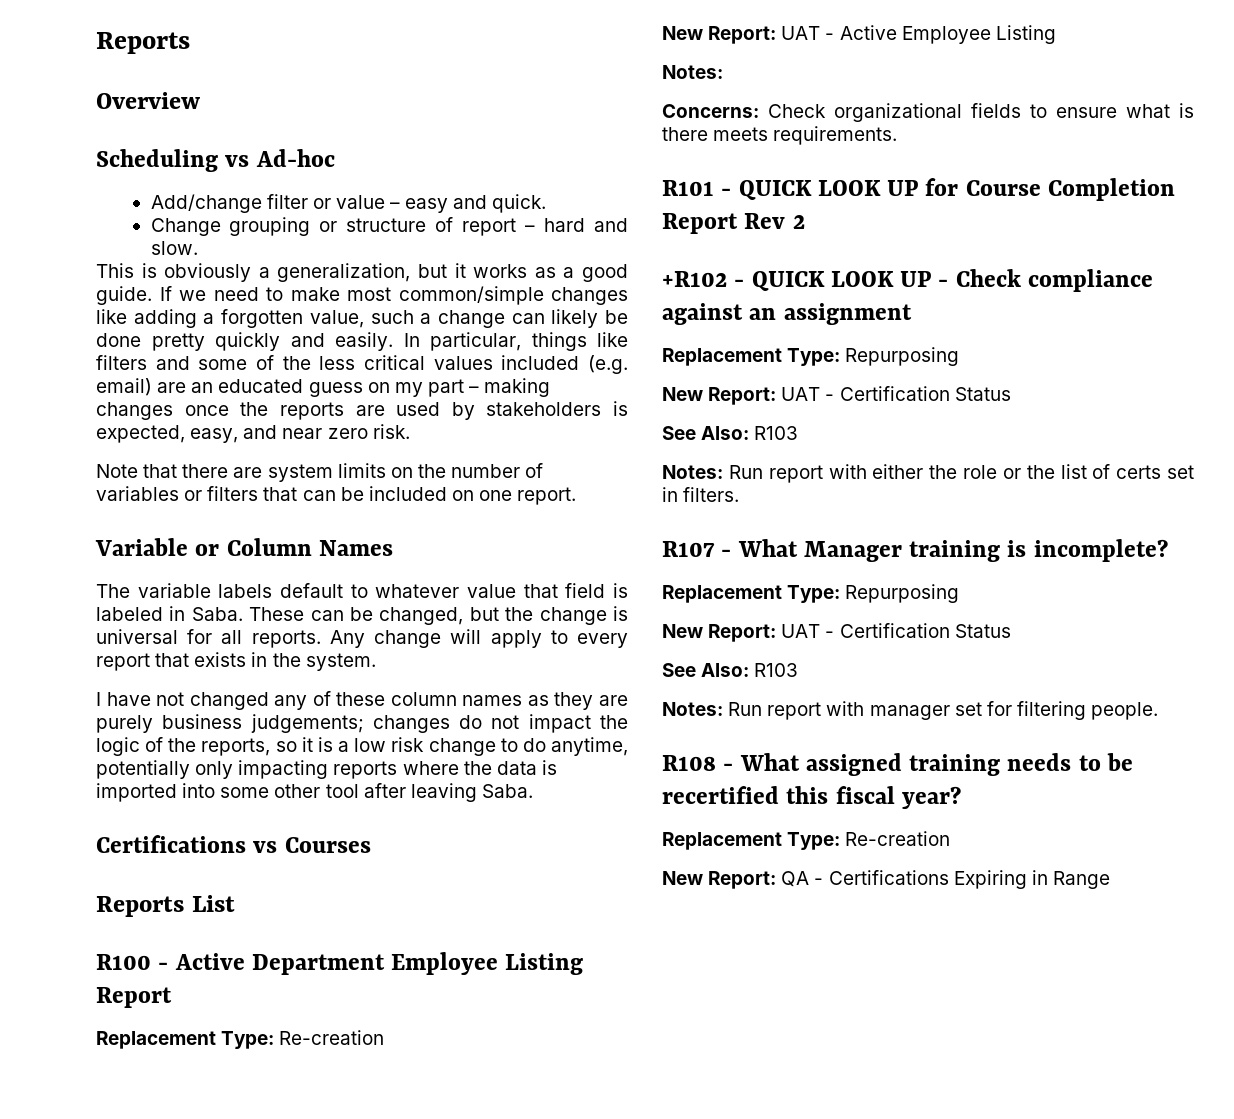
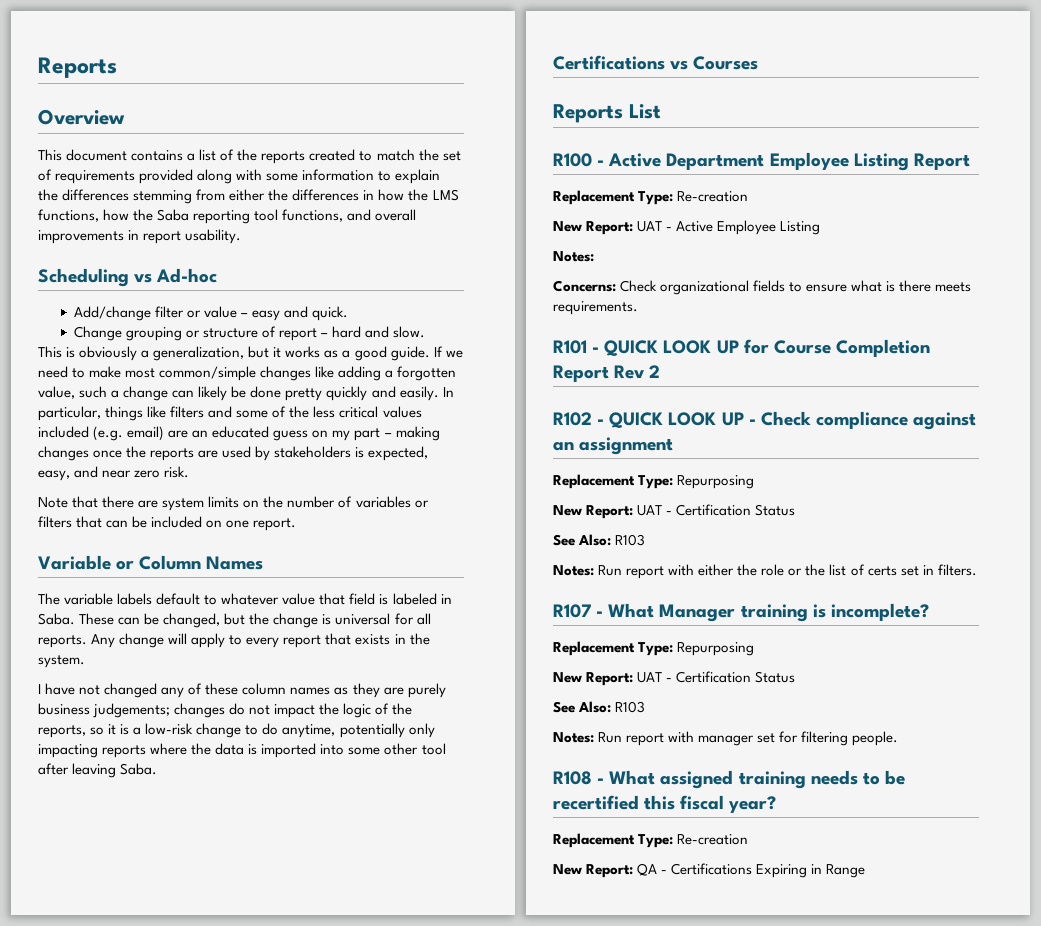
(200, 100) none -> [38,149,461,164] [38,169,441,184] [38,189,459,204] [38,209,417,224] [38,229,242,244] // This document contains a list of the reports created to match the set of requirements provided along with some information to explain the differences stemming from either the differences in how the LMS functions, how the Saba reporting tool functions, and overall improvements in report usability.
[354,737,425,752] low risk -> [145,723,194,735] low-risk
[662,271,727,287] +R102 -> [553,412,592,426] R102

